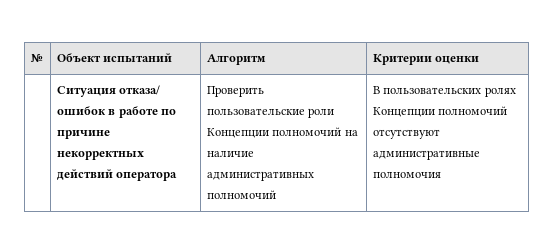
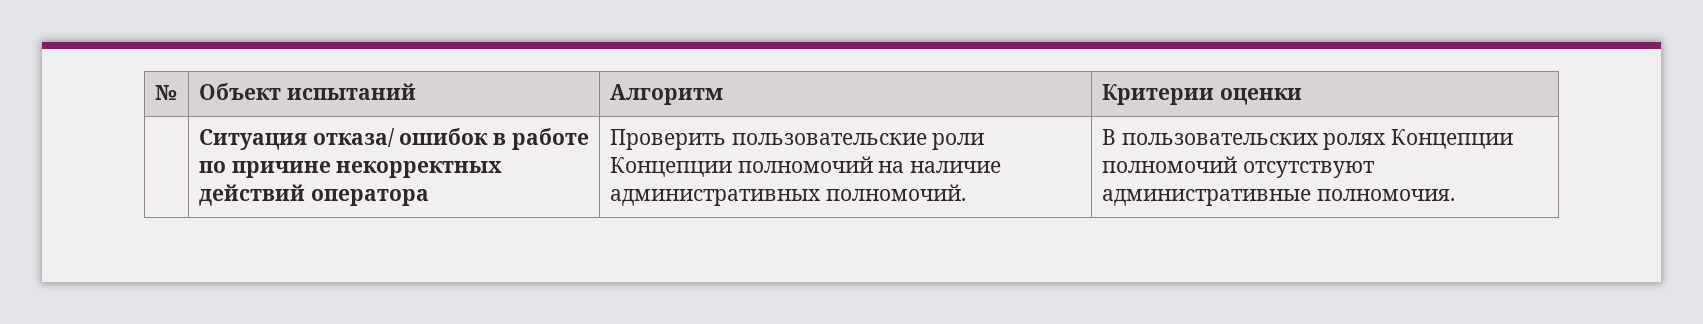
[206,190,276,199] полномочий -> [825,184,966,201] полномочий.
[372,172,441,178] полномочия -> [1316,189,1455,201] полномочия.

